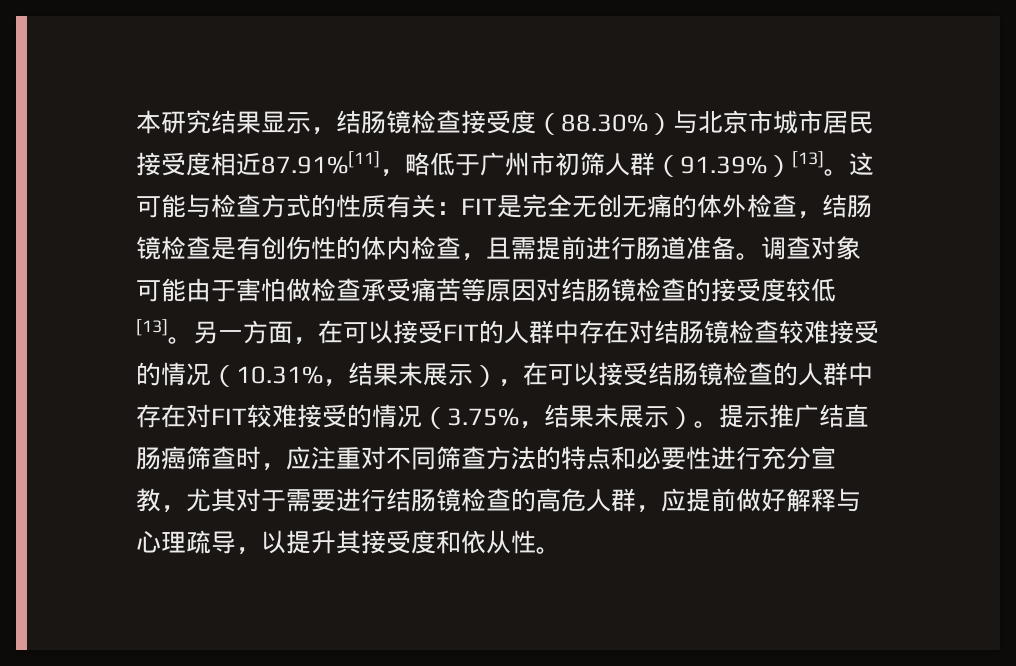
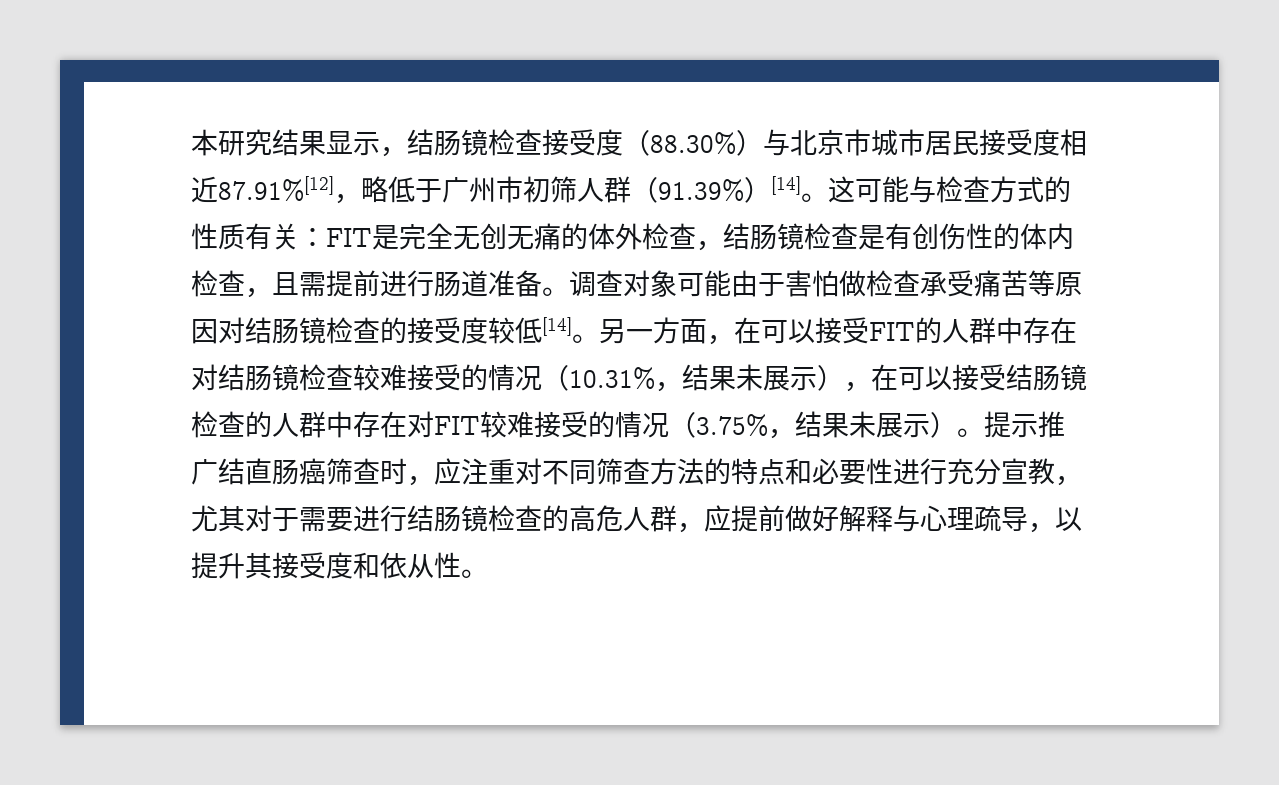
[261,151,380,174] 87.91%[11] -> [218,176,334,201] 87.91%[12]
[792,151,824,168] [13] -> [771,176,801,195] [14]
[136,319,168,336] [13] -> [542,317,572,336] [14]

